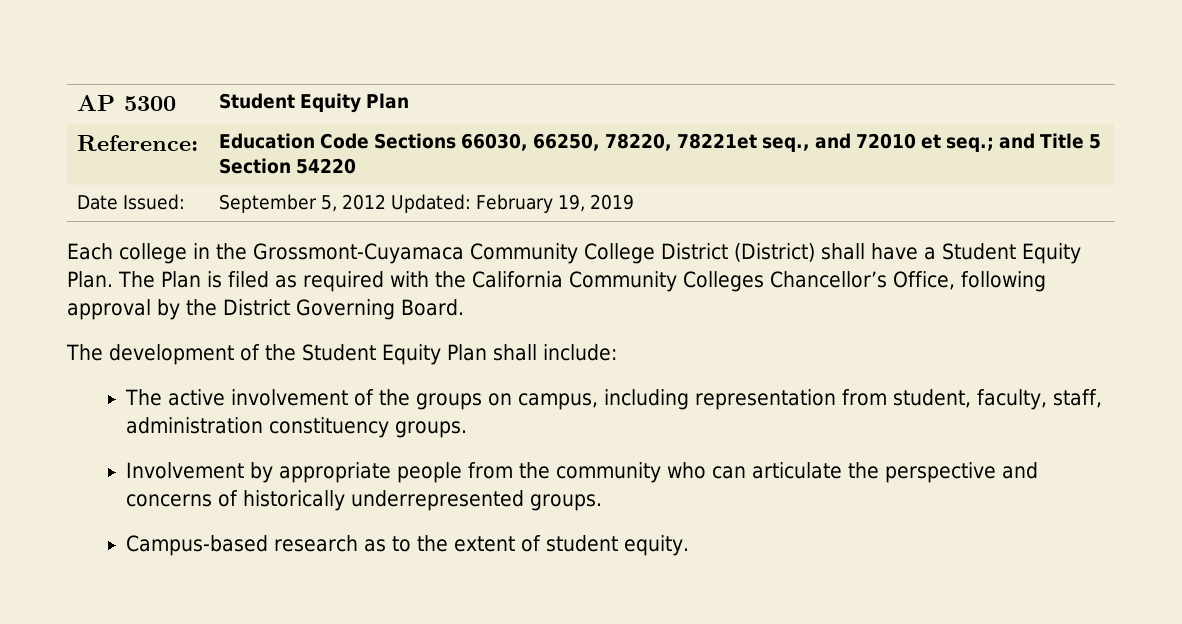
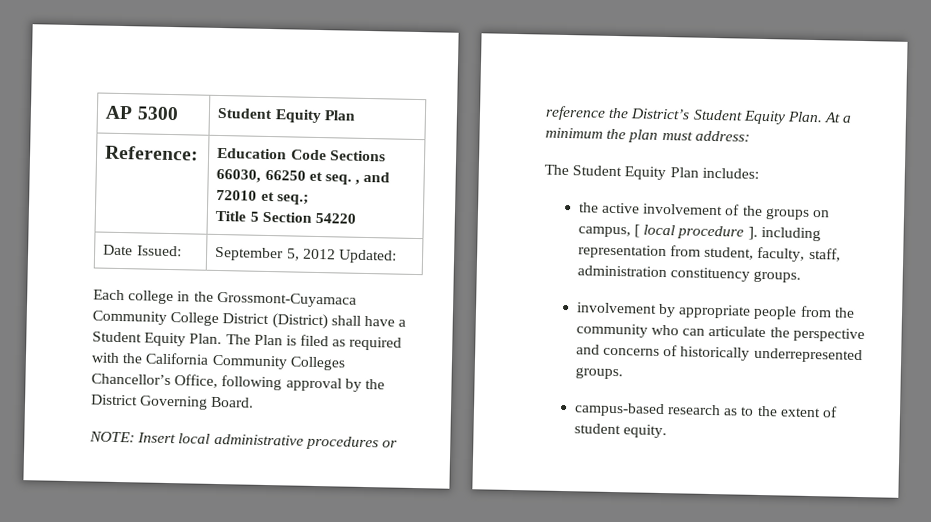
[533,133,811,152] 66250, 78220, 78221et seq., -> [264,169,361,185] 66250 et seq. ,
[999,133,1036,149] and -> (309, 199) //
[476,194,634,213] February 19, 2019 -> (397, 256) none
[66,344,617,365] [125,389,163,406] The development of the Student Equity Plan shall include: // The -> [89,431,398,451] [545,105,853,125] [545,127,750,143] [544,164,759,181] [578,202,599,213] NOTE: Insert local administrative procedures or reference the District’s Student Equity Plan. At a minimum the plan must address: // The Student Equity Plan includes: // the
(599, 401) none -> [634,224,758,240] [ local procedure ].
[126,462,245,479] Involvement -> [575,302,657,314] involvement
[126,535,269,556] Campus-based -> [573,402,665,418] campus-based

